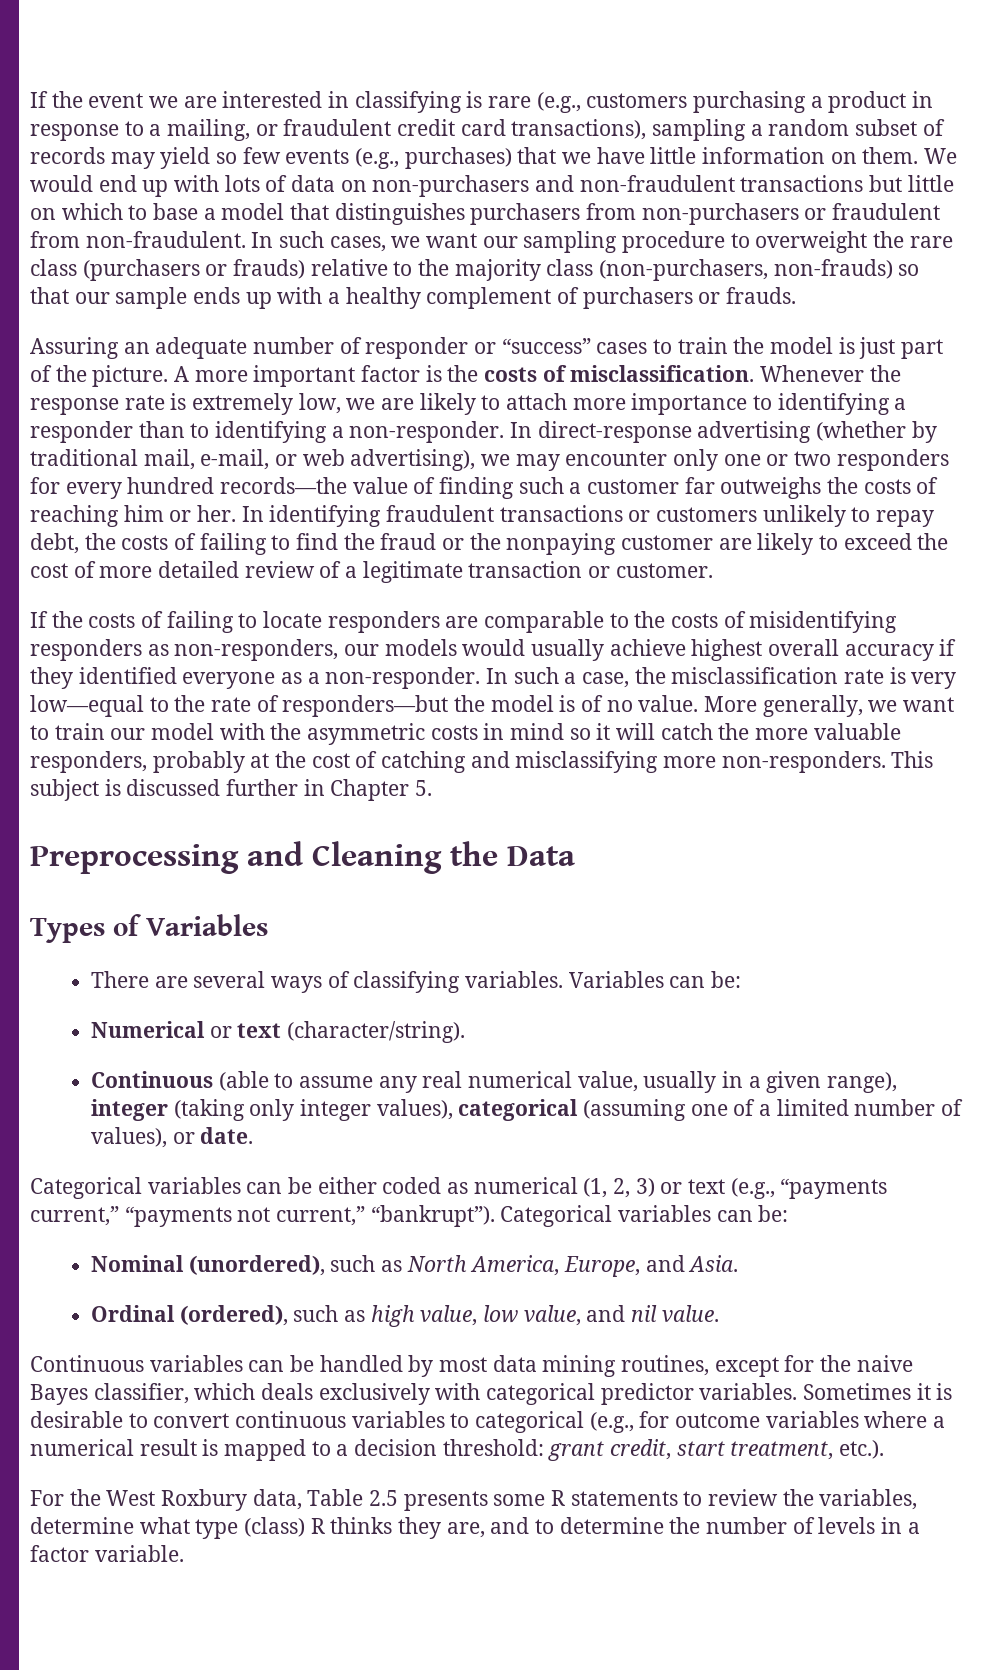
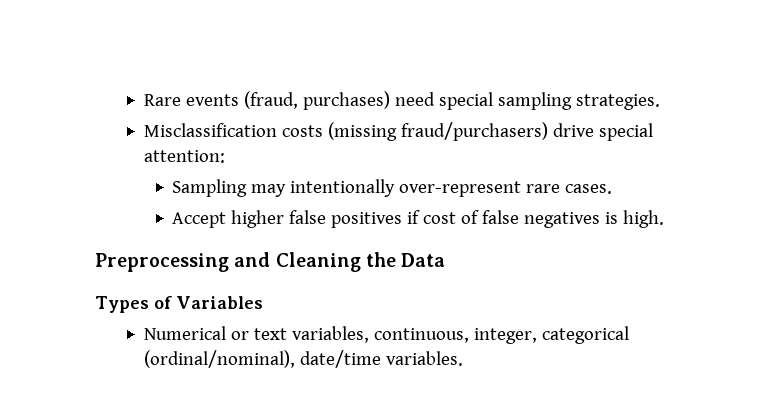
[30,91,934,113] [30,119,945,141] [30,147,958,169] [30,175,954,197] [30,203,941,225] [30,231,953,253] [30,259,920,281] [30,287,797,309] [30,337,944,359] [30,365,901,387] [30,393,907,415] [30,421,937,443] [30,449,949,471] [30,477,939,499] [30,505,935,527] [30,533,949,555] [30,561,713,583] [30,611,898,633] [30,639,957,661] [30,667,957,689] [30,695,955,717] [30,723,901,745] [30,751,934,773] [30,779,433,801] If the event we are interested in classifying is rare (e.g., customers purchasing a product in response to a mailing, or fraudulent credit card transactions), sampling a random subset of records may yield so few events (e.g., purchases) that we have little information on them. We would end up with lots of data on non-purchasers and non-fraudulent transactions but little on which to base a model that distinguishes purchasers from non-purchasers or fraudulent from non-fraudulent. In such cases, we want our sampling procedure to overweight the rare class (purchasers or frauds) relative to the majority class (non-purchasers, non-frauds) so that our sample ends up with a healthy complement of purchasers or frauds. // Assuring an adequate number of responder or “success” cases to train the model is just part of the picture. A more important factor is the costs of misclassification. Whenever the response rate is extremely low, we are likely to attach more importance to identifying a responder than to identifying a non-responder. In direct-response advertising (whether by traditional mail, e-mail, or web advertising), we may encounter only one or two responders for every hundred records—the value of finding such a customer far outweighs the costs of reaching him or her. In identifying fraudulent transactions or customers unlikely to repay debt, the costs of failing to find the fraud or the nonpaying customer are likely to exceed the cost of more detailed review of a legitimate transaction or customer. // If the costs of failing to locate responders are comparable to the costs of misidentifying responders as non-responders, our models would usually achieve highest overall accuracy if they identified everyone as a non-responder. In such a case, the misclassification rate is very low—equal to the rate of responders—but the model is of no value. More generally, we want to train our model with the asymmetric costs in mind so it will catch the more valuable responders, probably at the cost of catching and misclassifying more non-responders. This subject is discussed further in Chapter 5. -> [143,91,660,110] [143,122,653,141] [143,150,225,163] [172,179,613,197] [172,210,665,228] Rare events (fraud, purchases) need special sampling strategies. // Misclassification costs (missing fraud/purchasers) drive special attention: // Sampling may intentionally over-represent rare cases. // Accept higher false positives if cost of false negatives is high.
[91,971,742,993] [91,1021,466,1043] [91,1071,898,1093] [91,1099,964,1121] [91,1127,254,1148] [30,1177,888,1199] [30,1205,789,1227] [91,1255,739,1277] [91,1305,719,1327] [30,1355,913,1377] [30,1383,953,1405] [30,1411,946,1433] [30,1439,885,1461] [30,1489,918,1511] [30,1517,920,1539] [30,1545,184,1562] There are several ways of classifying variables. Variables can be: // Numerical or text (character/string). // Continuous (able to assume any real numerical value, usually in a given range), integer (taking only integer values), categorical (assuming one of a limited number of values), or date. // Categorical variables can be either coded as numerical (1, 2, 3) or text (e.g., “payments current,” “payments not current,” “bankrupt”). Categorical variables can be: // Nominal (unordered), such as North America, Europe, and Asia. // Ordinal (ordered), such as high value, low value, and nil value. // Continuous variables can be handled by most data mining routines, except for the naive Bayes classifier, which deals exclusively with categorical predictor variables. Sometimes it is desirable to convert continuous variables to categorical (e.g., for outcome variables where a numerical result is mapped to a decision threshold: grant credit, start treatment, etc.). // For the West Roxbury data, Table 2.5 presents some R statements to review the variables, determine what type (class) R thinks they are, and to determine the number of levels in a factor variable. -> [143,326,629,344] [143,350,463,368] Numerical or text variables, continuous, integer, categorical (ordinal/nominal), date/time variables.

